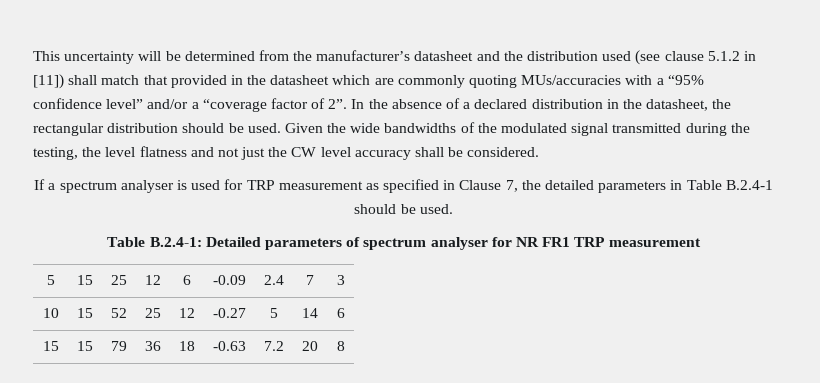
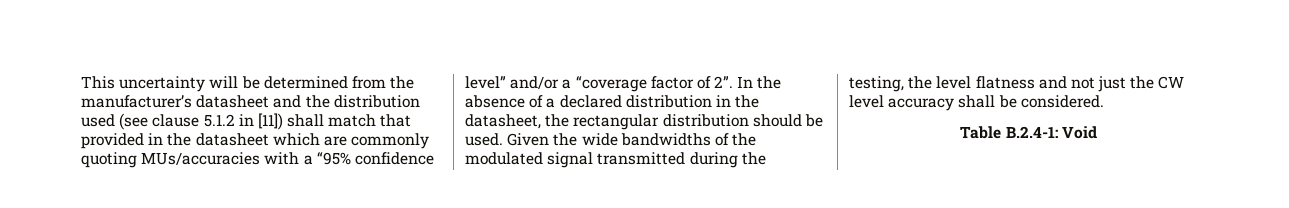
[34,179,773,193] [354,204,453,214] [107,237,701,250] [46,275,55,285] [76,275,93,285] [110,275,127,285] [144,275,161,285] [182,275,191,285] [212,275,246,285] [263,275,284,285] [306,275,314,285] [336,275,345,285] [42,308,59,318] [76,308,93,318] [110,308,127,318] [144,308,161,318] [178,308,195,318] [212,308,246,318] [269,308,278,318] [302,308,318,318] [336,308,345,318] [42,341,59,351] [76,341,93,351] [110,341,127,351] [144,341,161,351] [178,341,195,351] [212,341,246,351] [263,341,284,351] [302,341,318,351] [336,341,345,351] If a spectrum analyser is used for TRP measurement as specified in Clause 7, the detailed parameters in Table B.2.4-1 should be used. // Table B.2.4-1: Detailed parameters of spectrum analyser for NR FR1 TRP measurement // 5 | 15 | 25 | 12 | 6 | -0.09 | 2.4 | 7 | 3 // 10 | 15 | 52 | 25 | 12 | -0.27 | 5 | 14 | 6 // 15 | 15 | 79 | 36 | 18 | -0.63 | 7.2 | 20 | 8 -> [960,126,1097,139] Table B.2.4-1: Void

